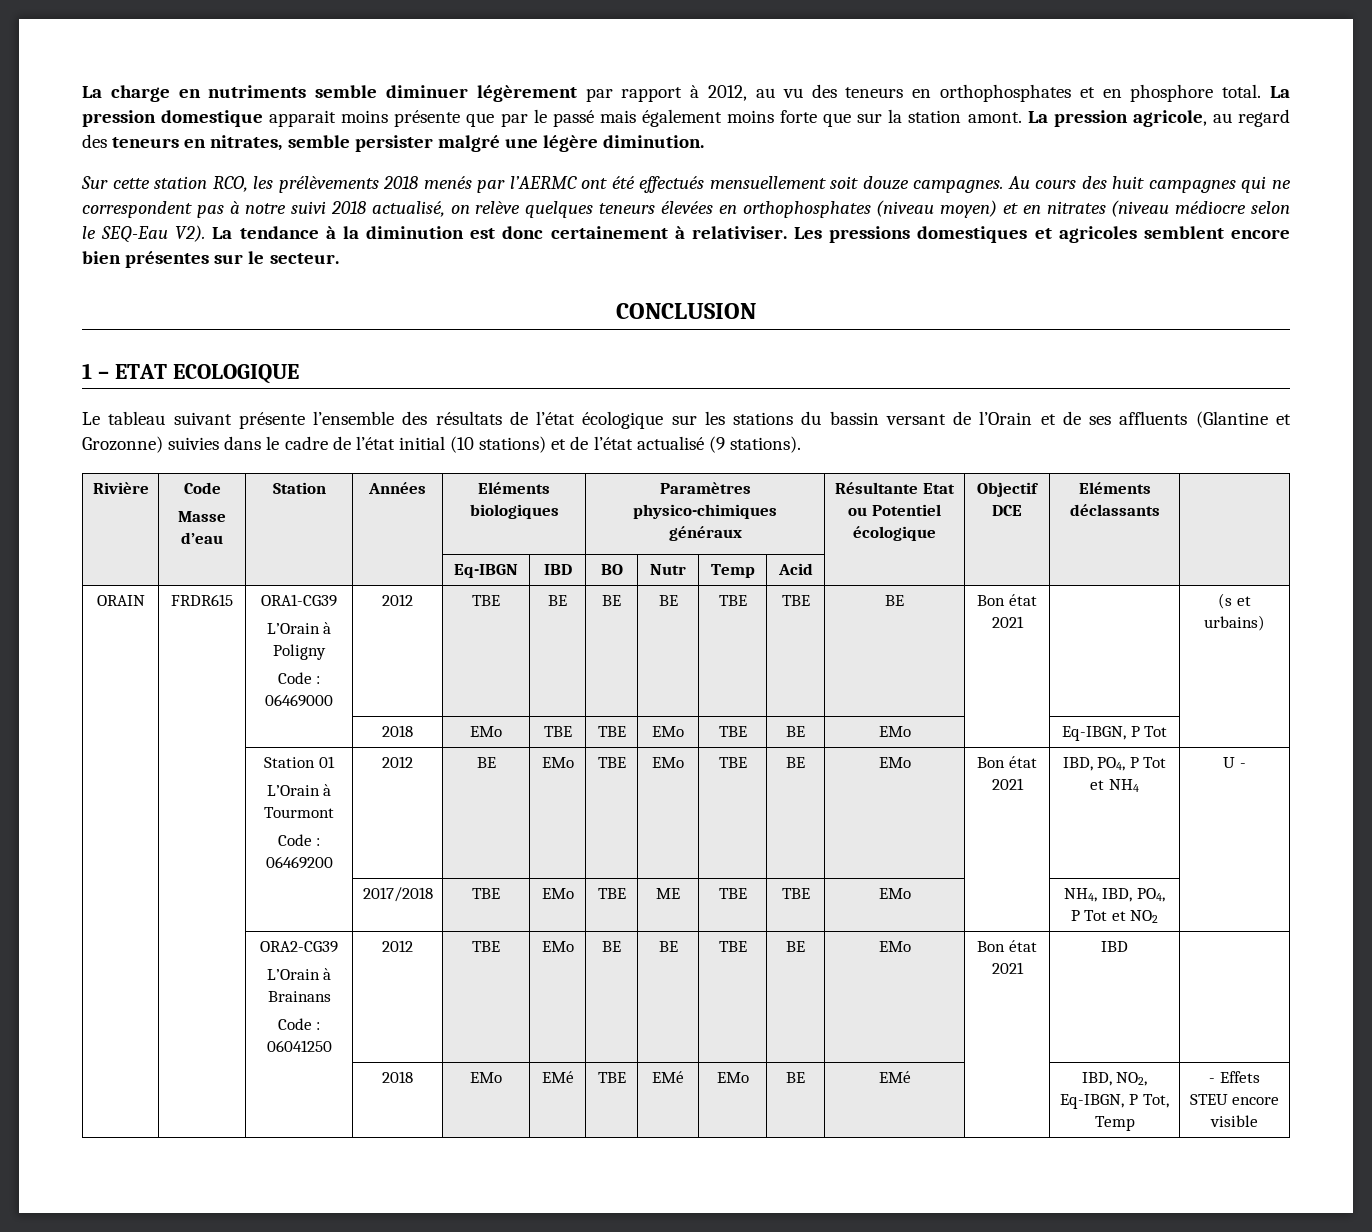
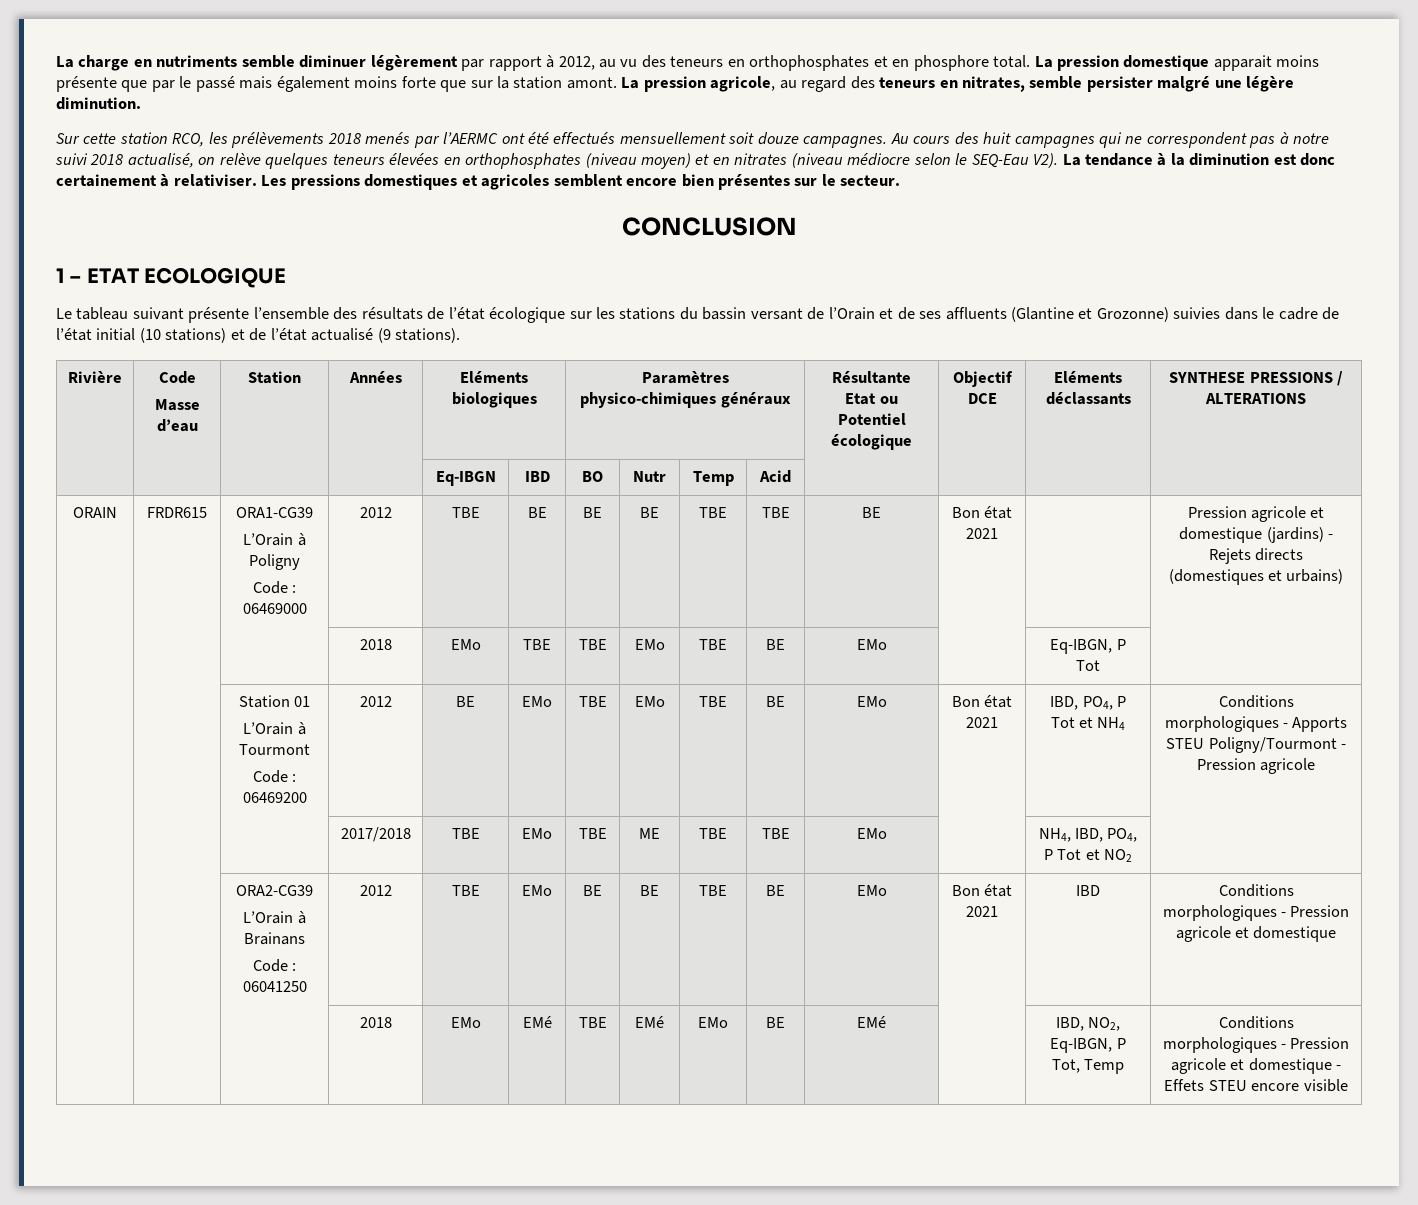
(1160, 510) none -> [1169,371,1343,386] [1205,393,1306,404] SYNTHESE PRESSIONS / ALTERATIONS
[1218,593,1233,609] (s -> [1187,506,1325,522] [1179,527,1333,543] [1208,548,1304,564] [1168,569,1264,585] Pression agricole et domestique (jardins) - Rejets directs (domestiques
[1223,757,1246,768] U - -> [1218,695,1294,708] [1164,716,1348,732] [1166,737,1346,753] [1196,758,1316,774] Conditions morphologiques - Apports STEU Poligny/Tourmont - Pression agricole
(1128, 946) none -> [1218,884,1294,897] [1162,905,1350,921] [1175,926,1337,942] Conditions morphologiques - Pression agricole et domestique
(1135, 1123) none -> [1218,1016,1294,1029] [1162,1037,1350,1053] [1170,1058,1332,1074] Conditions morphologiques - Pression agricole et domestique

